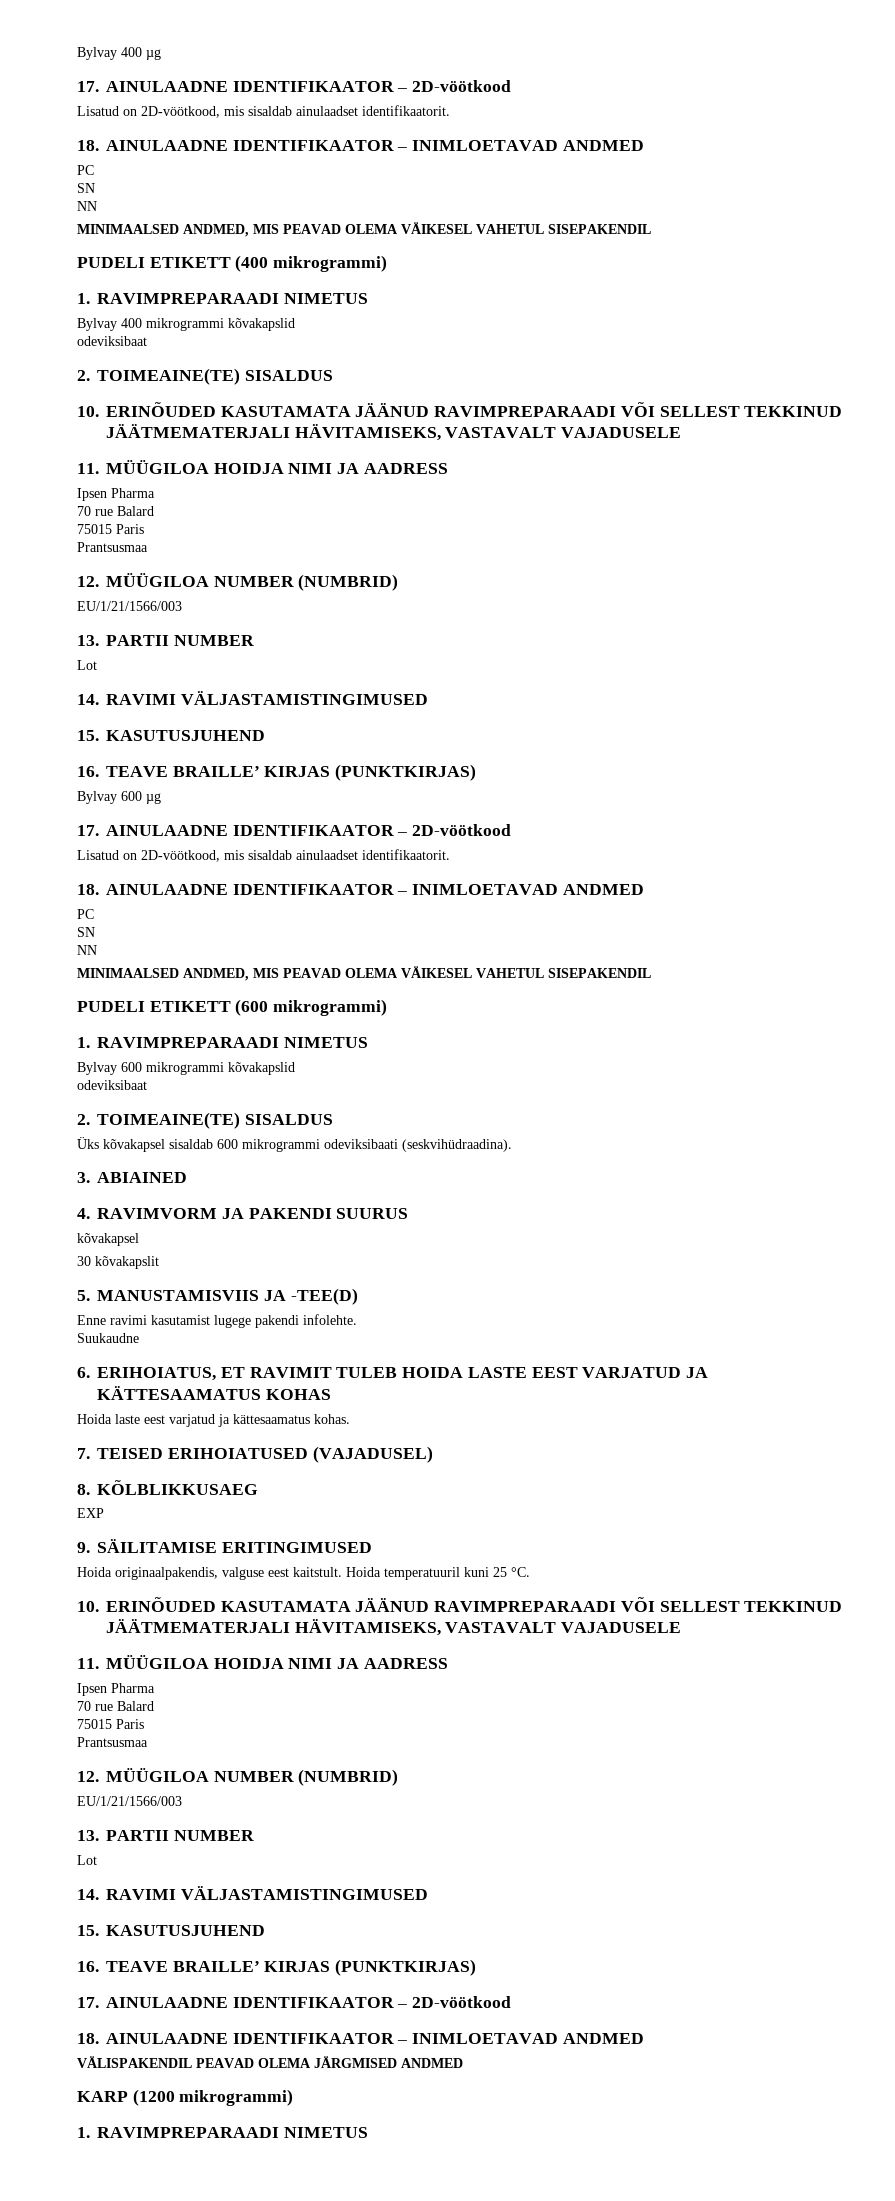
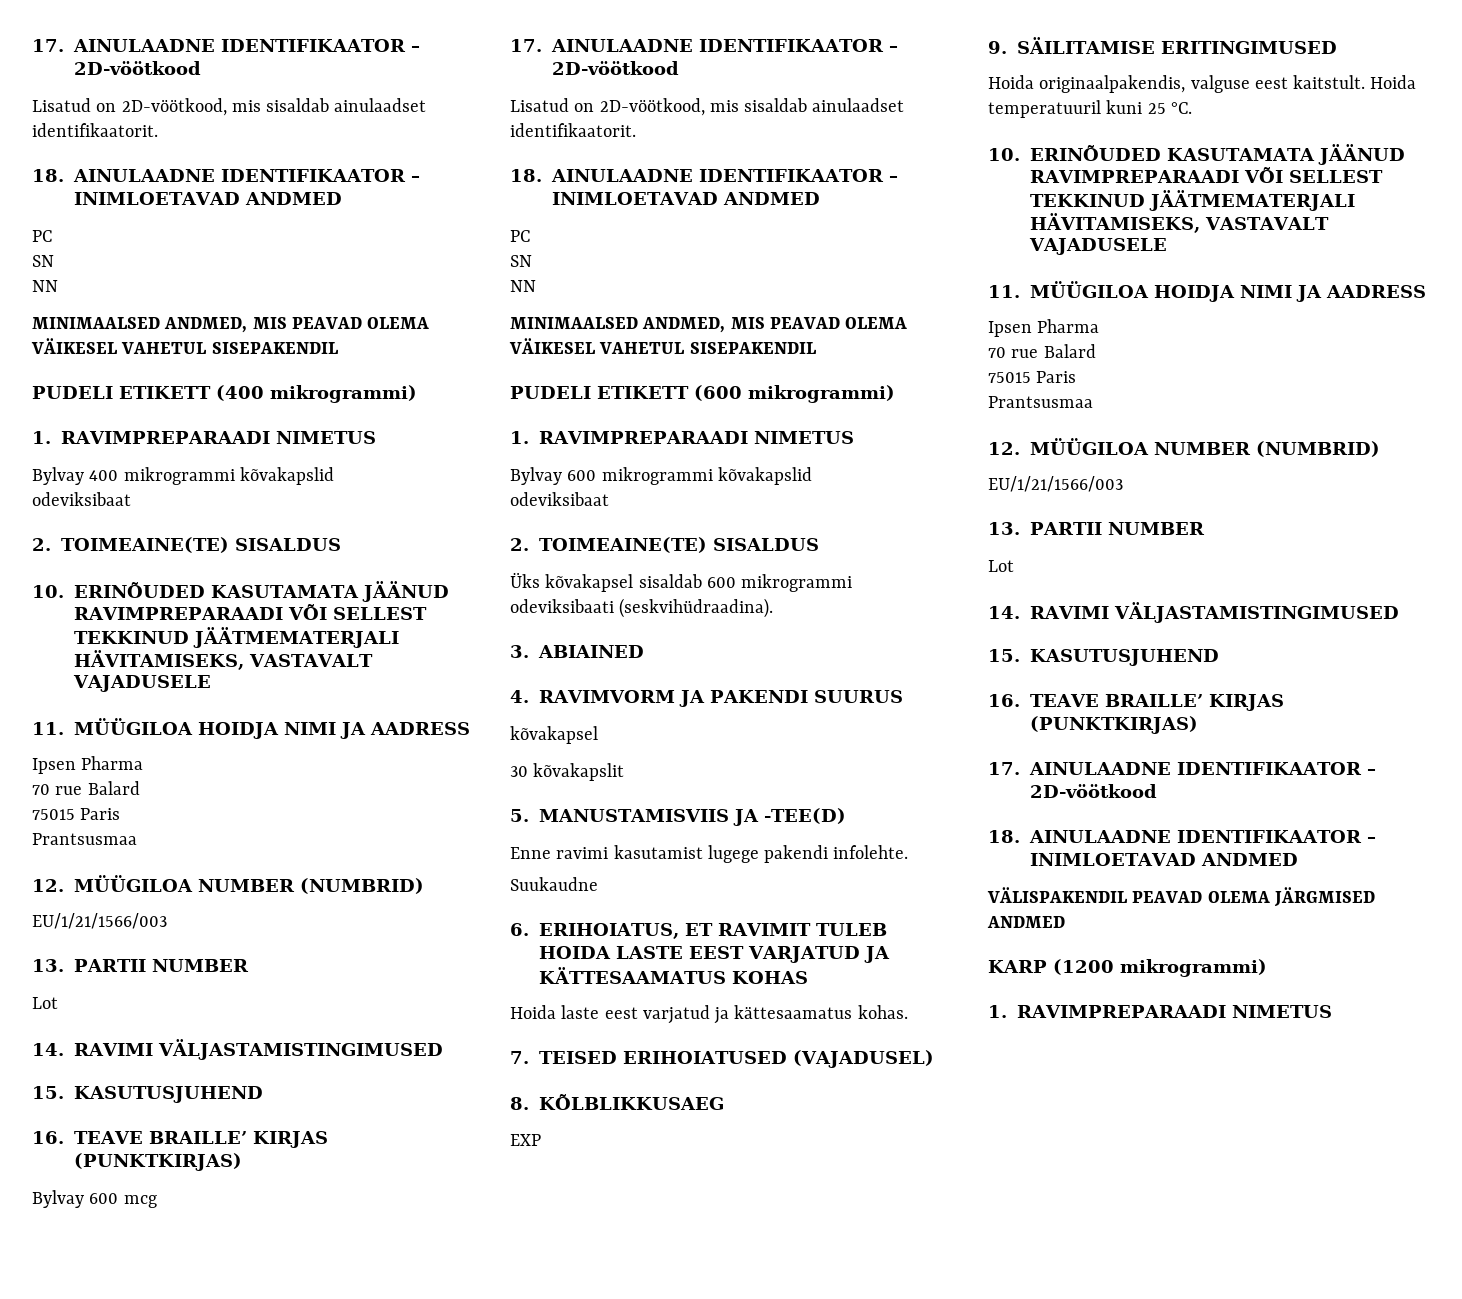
[77,47,161,60] Bylvay 400 µg // -> (32, 45) none
[146,793,161,804] µg -> [123,1195,157,1208] mcg

